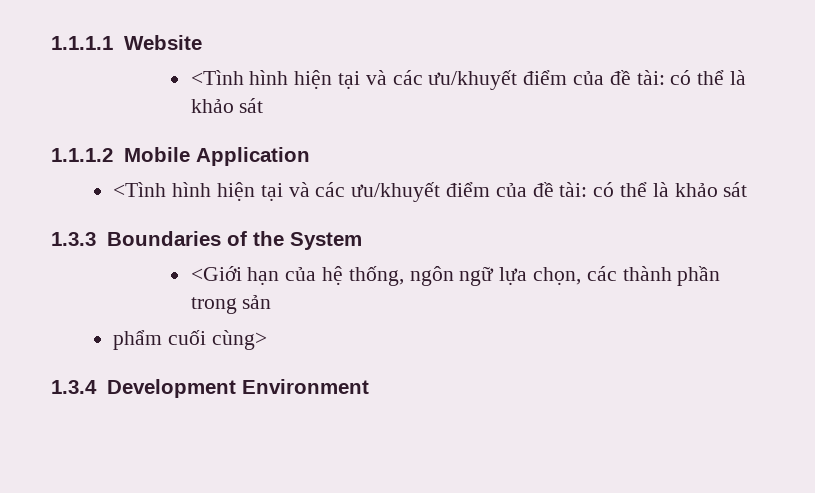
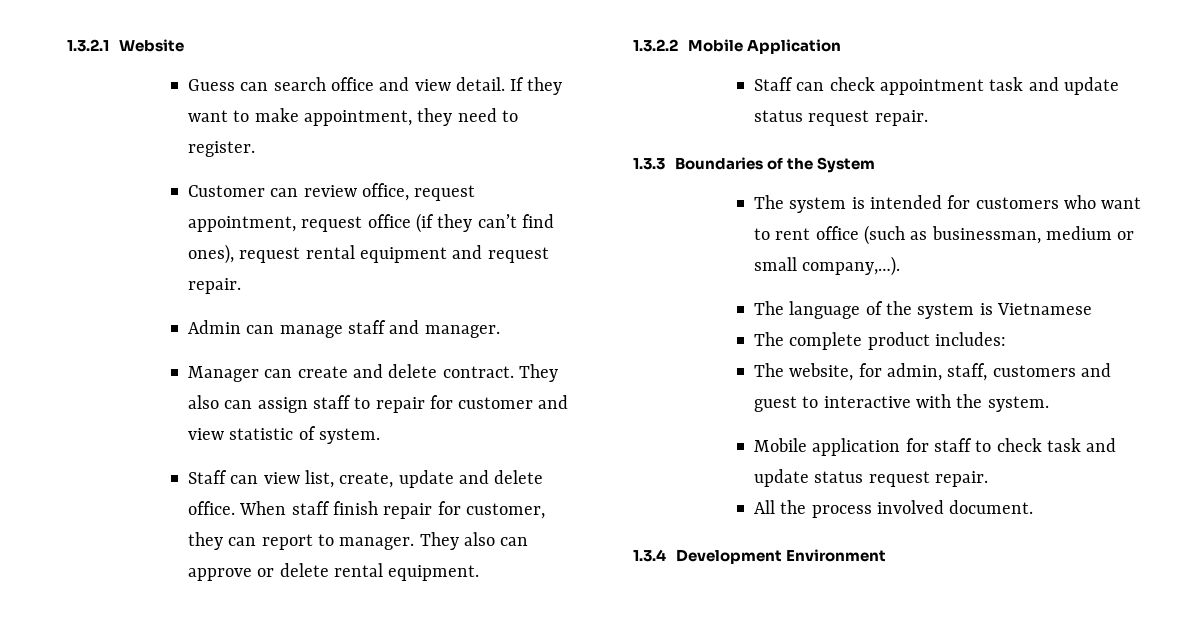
[51,36,113,50] 1.1.1.1 -> [67,39,109,52] 1.3.2.1
[190,70,747,90] [190,98,264,113] [51,147,310,166] [113,182,748,202] <Tình hình hiện tại và các ưu/khuyết điểm của đề tài: có thể là khảo sát // 1.1.1.2 Mobile Application // <Tình hình hiện tại và các ưu/khuyết điểm của đề tài: có thể là khảo sát -> [188,77,563,95] [188,108,518,126] [188,141,256,157] [188,183,476,201] [188,213,554,233] [188,244,549,264] [188,278,242,294] [188,320,500,338] [188,364,558,382] [188,395,569,413] [188,426,380,444] [188,470,544,488] [188,501,545,519] [188,532,529,550] [188,563,480,581] [633,39,841,54] [754,77,1119,95] [754,110,928,126] Guess can search office and view detail. If they want to make appointment, they need to register. // Customer can review office, request appointment, request office (if they can’t find ones), request rental equipment and request repair. // Admin can manage staff and manager. // Manager can create and delete contract. They also can assign staff to repair for customer and view statistic of system. // Staff can view list, create, update and delete office. When staff finish repair for customer, they can report to manager. They also can approve or delete rental equipment. // 1.3.2.2 Mobile Application // Staff can check appointment task and update status request repair.
[190,266,721,286] [190,295,272,314] [113,330,267,350] <Giới hạn của hệ thống, ngôn ngữ lựa chọn, các thành phần trong sản // phẩm cuối cùng> -> [754,195,1142,213] [754,225,1135,245] [754,256,901,276] [754,301,1092,319] [754,332,1006,350] [754,363,1111,381] [754,394,1049,412] [754,438,1117,456] [754,469,988,487] [754,500,1034,518] The system is intended for customers who want to rent office (such as businessman, medium or small company,…). // The language of the system is Vietnamese // The complete product includes: // The website, for admin, staff, customers and guest to interactive with the system. // Mobile application for staff to check task and update status request repair. // All the process involved document.

